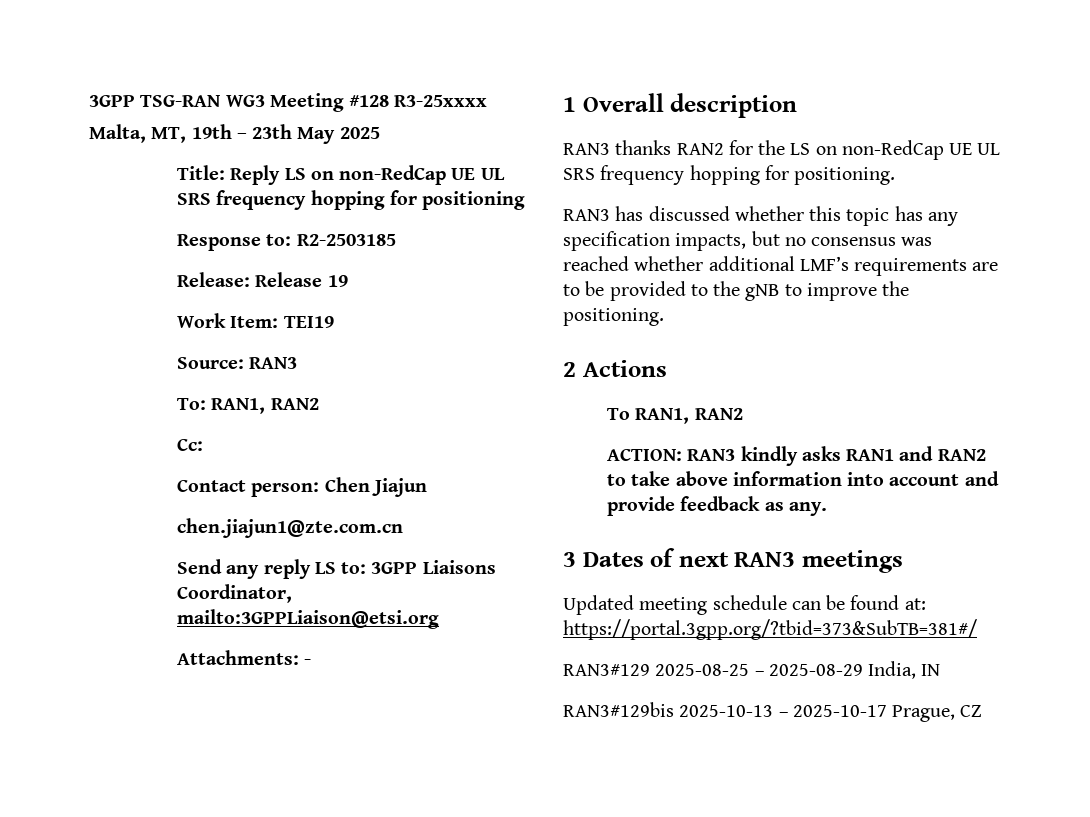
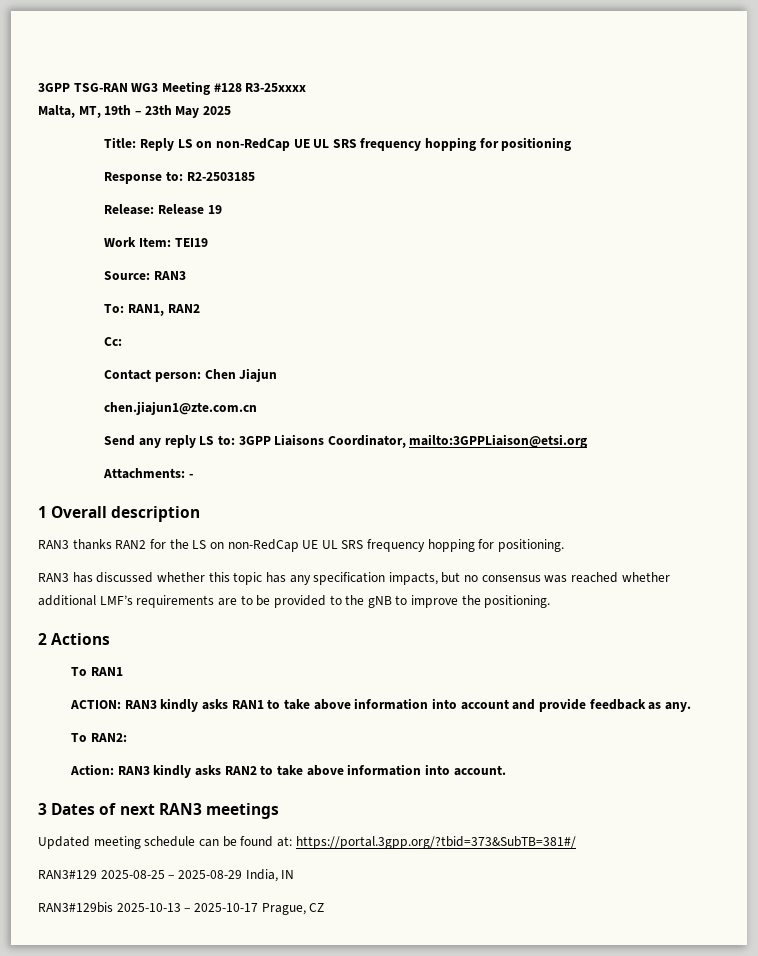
[635,408,743,424] RAN1, RAN2 -> [90,667,123,676] RAN1
[899,446,986,461] and RAN2 -> (264, 704) none
(827, 509) none -> [71,733,127,742] [70,764,506,778] // To RAN2: // Action: RAN3 kindly asks RAN2 to take above information into account.

